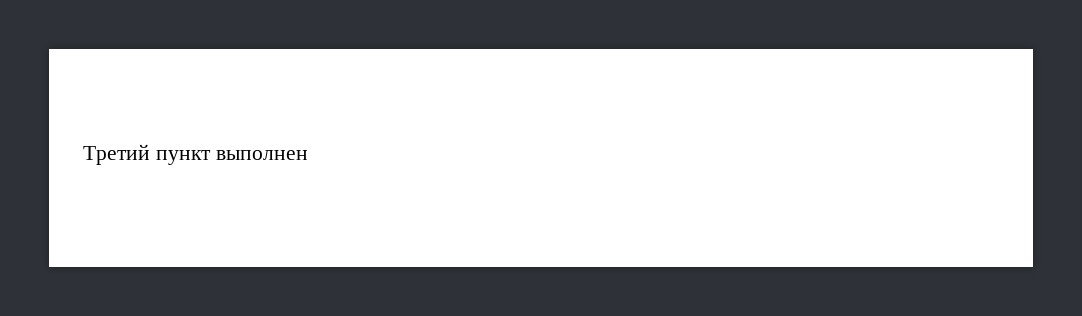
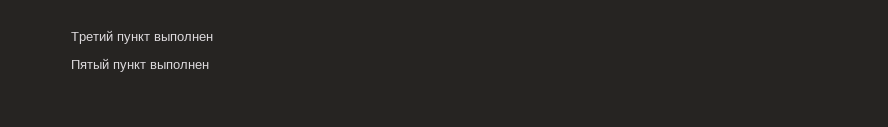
(308, 155) none -> [71,58,209,72] // Пятый пункт выполнен

